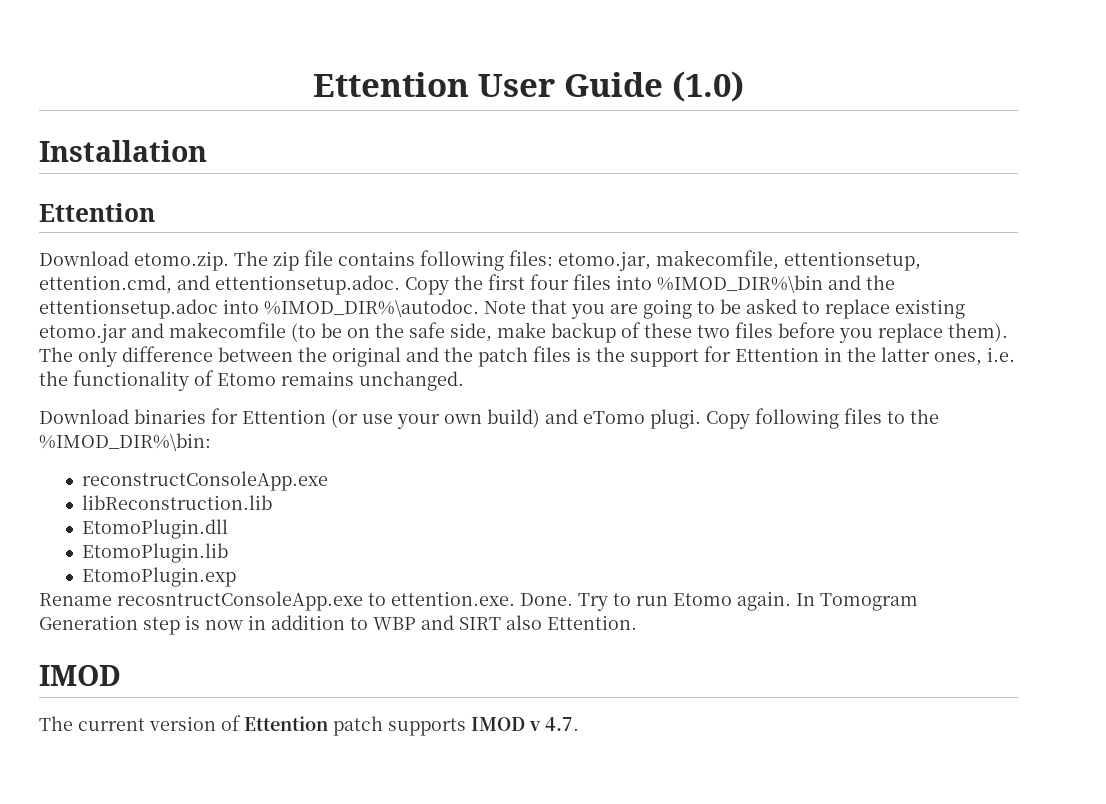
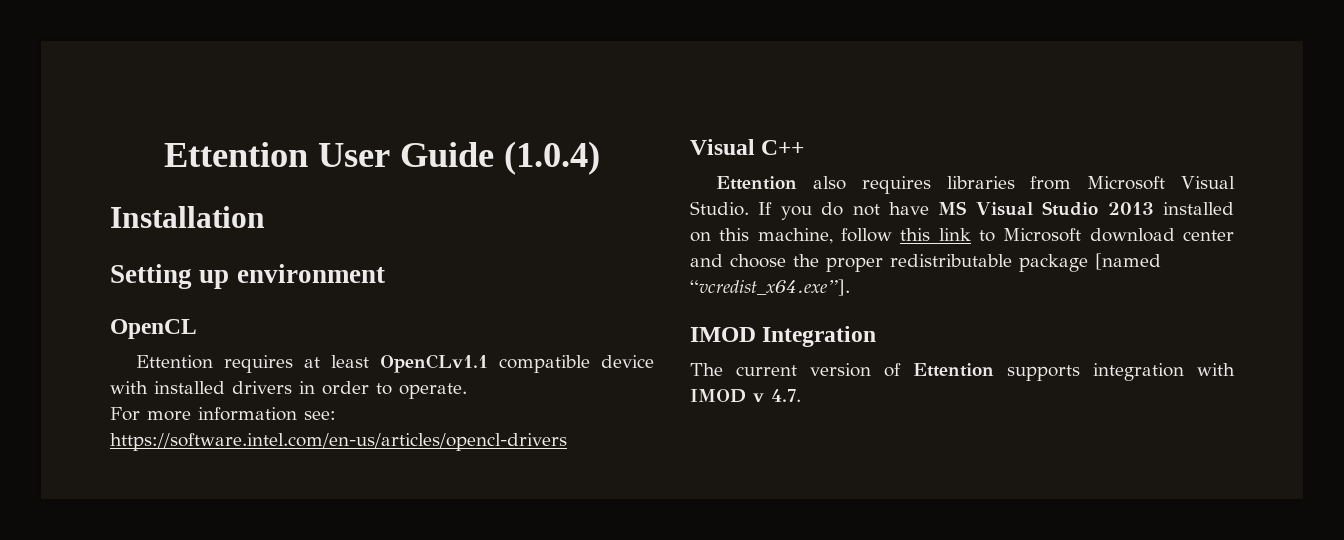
[672,71,744,102] (1.0) -> [503,141,600,175] (1.0.4)
[39,203,155,222] [39,250,921,271] [39,274,895,295] [39,298,965,319] [39,322,1008,343] [39,346,1015,367] [39,370,464,391] [39,408,939,429] [39,433,211,451] [82,471,329,491] [82,495,273,510] [82,519,229,539] [82,543,229,563] [82,567,237,587] [39,591,918,611] [39,615,637,635] [39,665,121,686] Ettention // Download etomo.zip. The zip file contains following files: etomo.jar, makecomfile, ettentionsetup, ettention.cmd, and ettentionsetup.adoc. Copy the first four files into %IMOD_DIR%\bin and the ettentionsetup.adoc into %IMOD_DIR%\autodoc. Note that you are going to be asked to replace existing etomo.jar and makecomfile (to be on the safe side, make backup of these two files before you replace them). The only difference between the original and the patch files is the support for Ettention in the latter ones, i.e. the functionality of Etomo remains unchanged. // Download binaries for Ettention (or use your own build) and eTomo plugi. Copy following files to the %IMOD_DIR%\bin: // reconstructConsoleApp.exe // libReconstruction.lib // EtomoPlugin.dll // EtomoPlugin.lib // EtomoPlugin.exp // Rename recosntructConsoleApp.exe to ettention.exe. Done. Try to run Etomo again. In Tomogram Generation step is now in addition to WBP and SIRT also Ettention. // IMOD -> [110,264,385,289] [110,319,197,339] [136,354,654,373] [110,381,467,399] [110,407,336,421] [110,433,567,451] [690,139,805,155] [716,176,1236,194] [690,201,1234,220] [690,228,1234,244] [690,253,1161,272] [690,279,850,296] [690,326,877,347] Setting up environment // OpenCL // Ettention requires at least OpenCLv1.1 compatible device with installed drivers in order to operate. // For more information see: https://software.intel.com/en-us/articles/opencl-drivers // Visual C++ // Ettention also requires libraries from Microsoft Visual Studio. If you do not have MS Visual Studio 2013 installed on this machine, follow this link to Microsoft download center and choose the proper redistributable package [named “vcredist_x64.exe”]. // IMOD Integration
[333,716,466,736] patch supports -> [1007,363,1235,381] supports integration with

